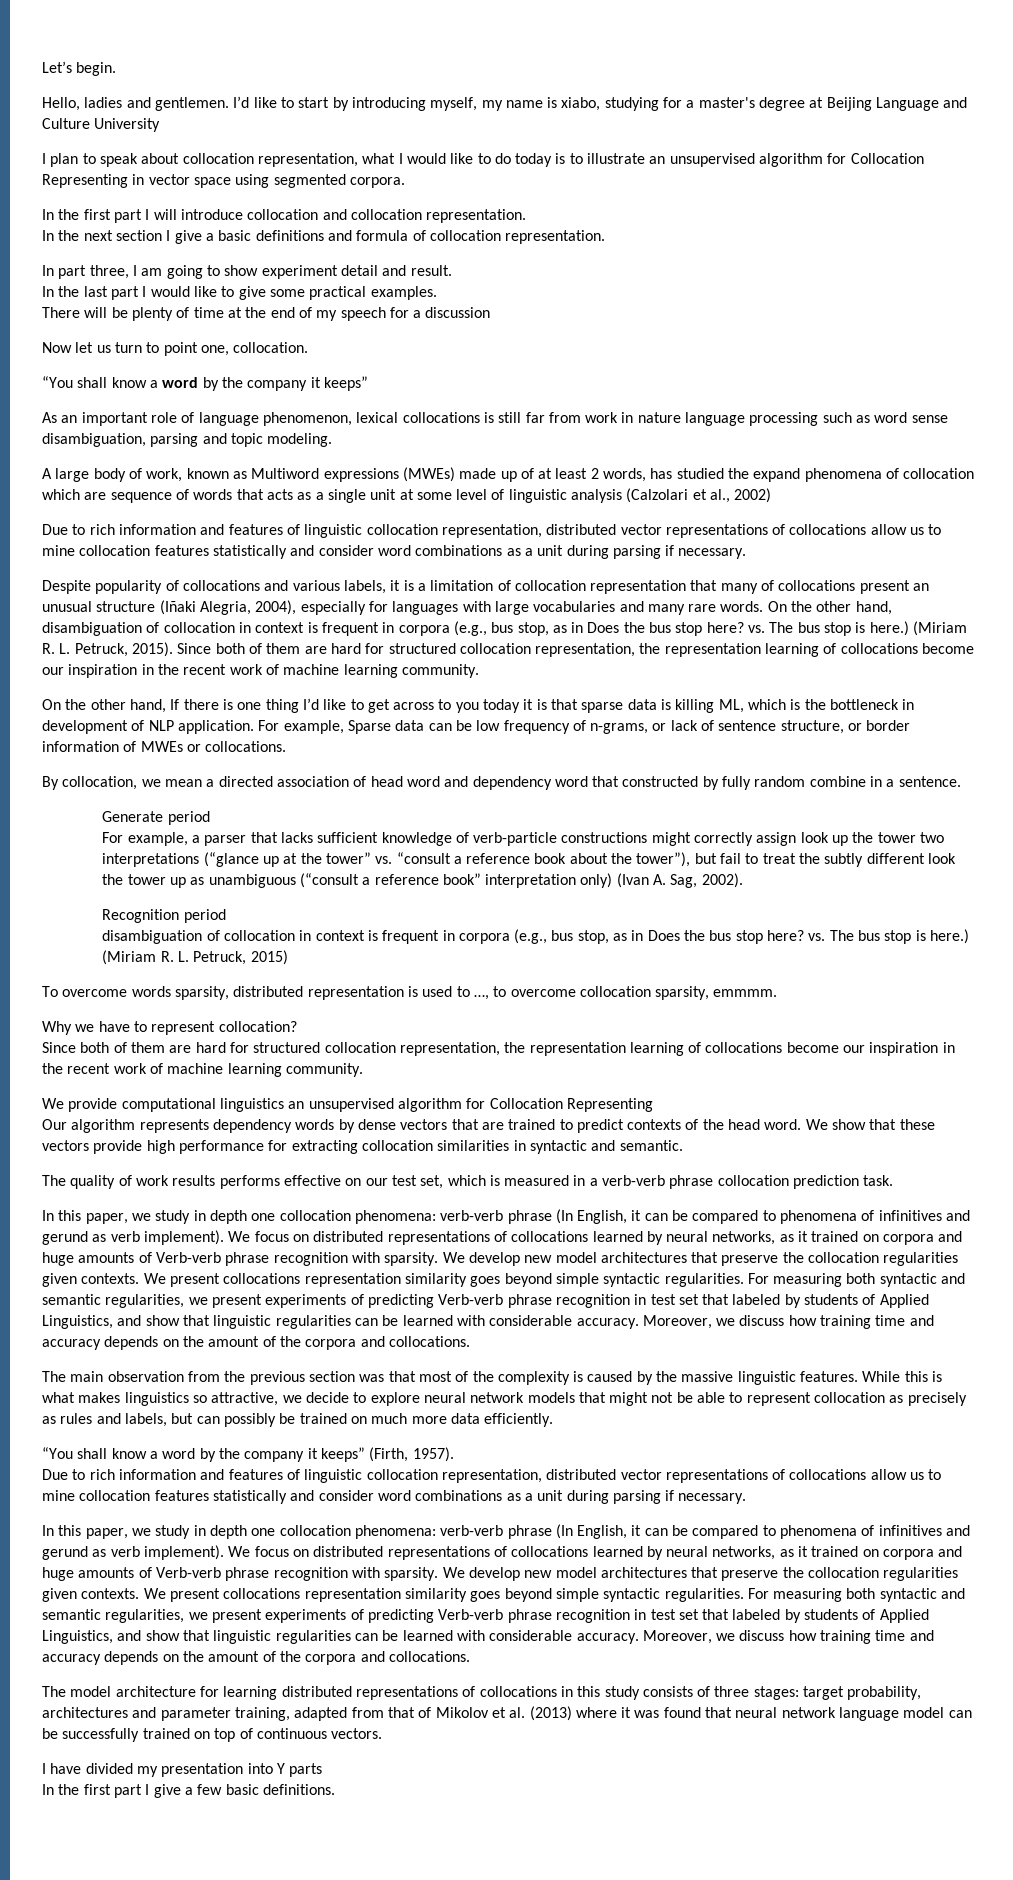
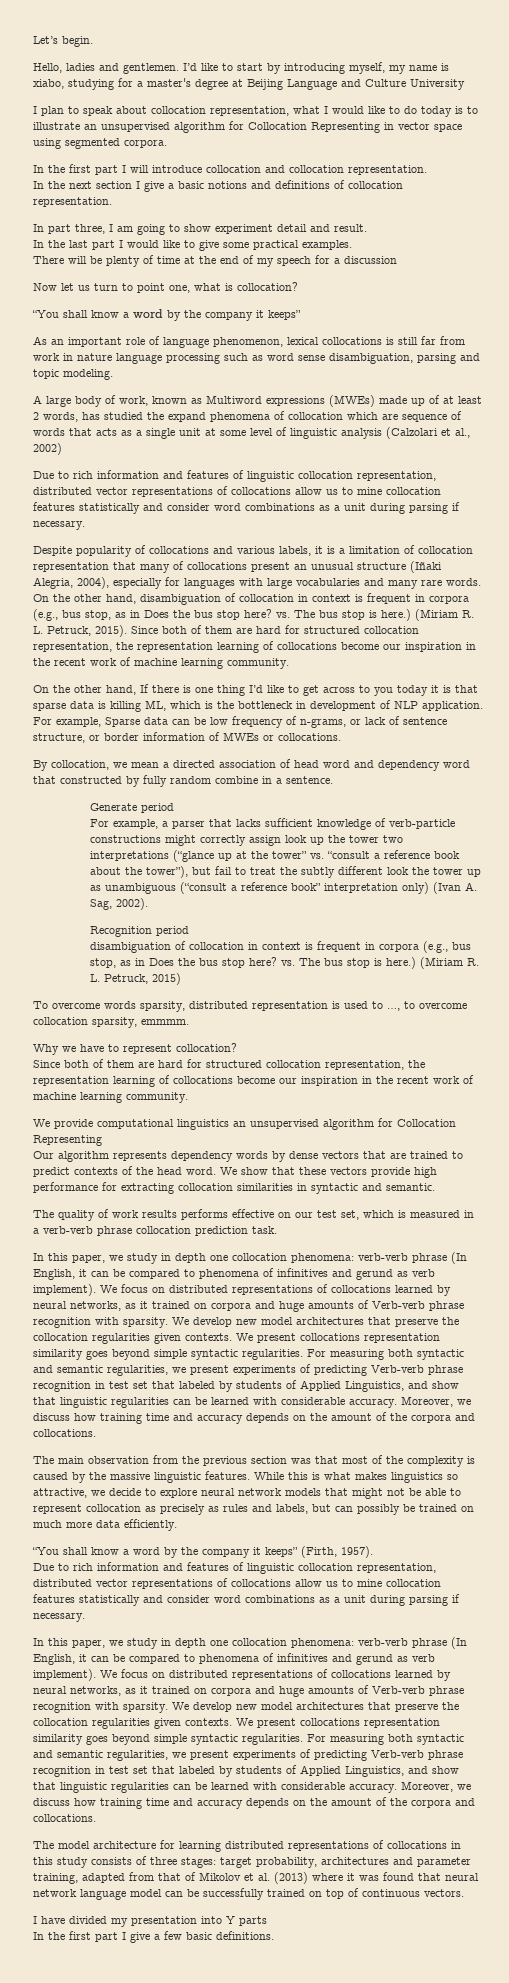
[255,230,409,241] definitions and formula -> [208,180,330,189] notions and definitions
[233,342,309,353] collocation. -> [194,282,298,291] what is collocation?

